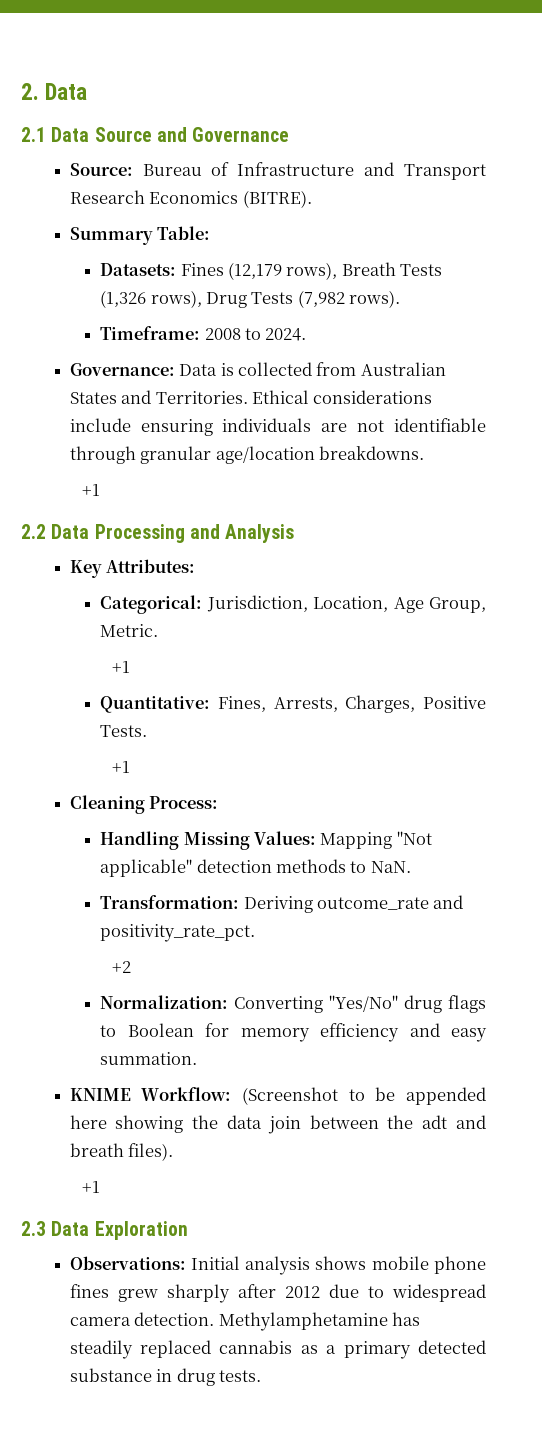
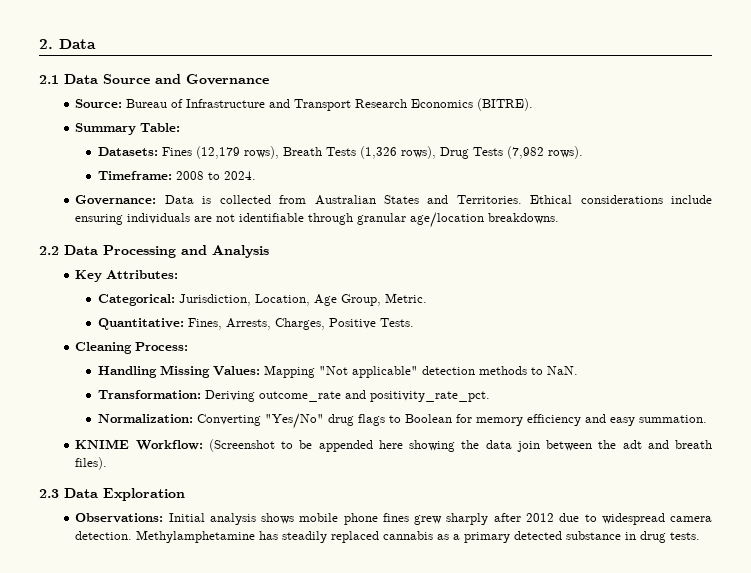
[81,484,100,496] // +1 -> (560, 218) none
[112,661,131,673] // +1 -> (427, 298) none
[112,761,131,773] // +1 -> (414, 322) none
[112,961,132,973] // +2 -> (490, 396) none
[81,1181,100,1193] // +1 -> (108, 463) none

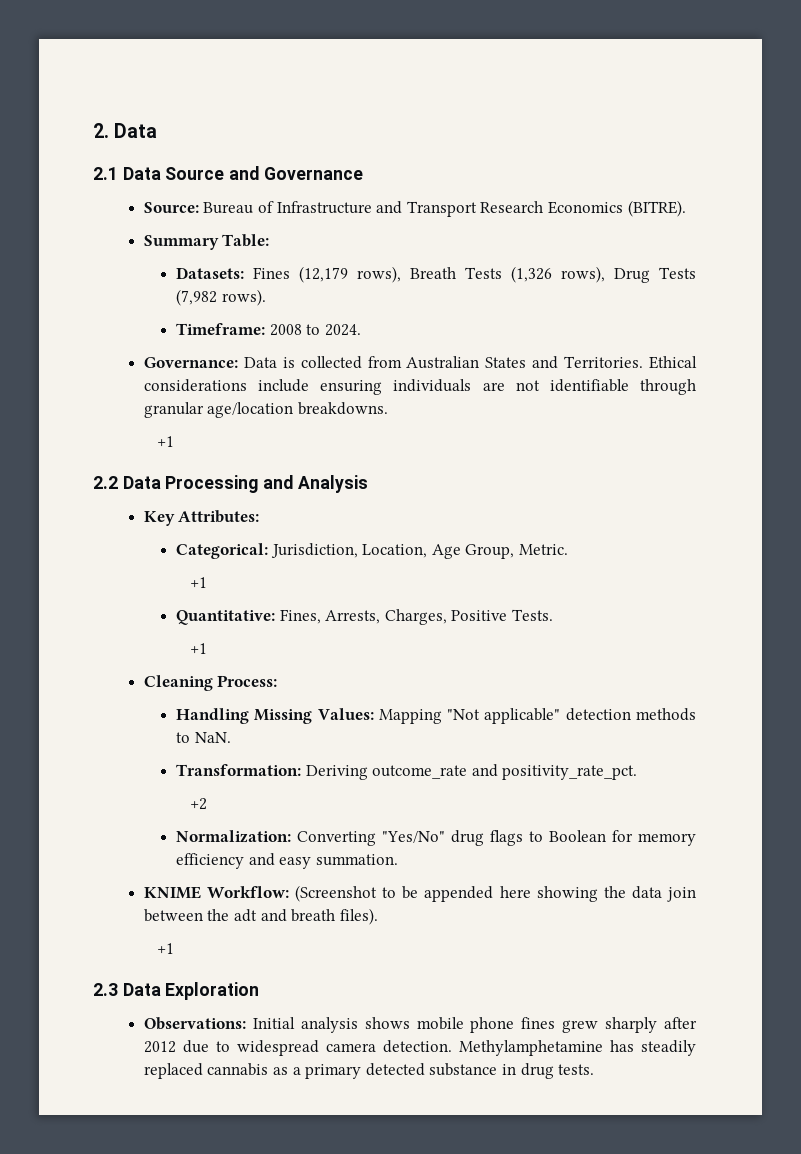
(560, 218) none -> [157,436,175,447] // +1
(427, 298) none -> [189,577,207,588] // +1
(414, 322) none -> [189,643,207,654] // +1
(490, 396) none -> [189,798,207,810] // +2
(108, 463) none -> [157,943,175,954] // +1

